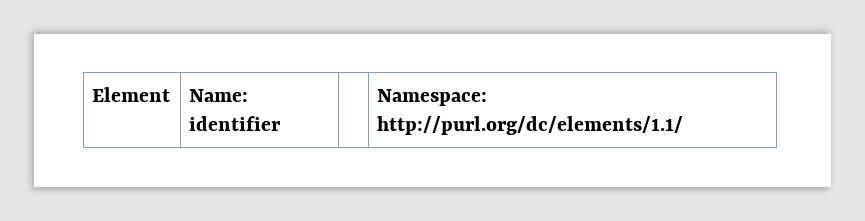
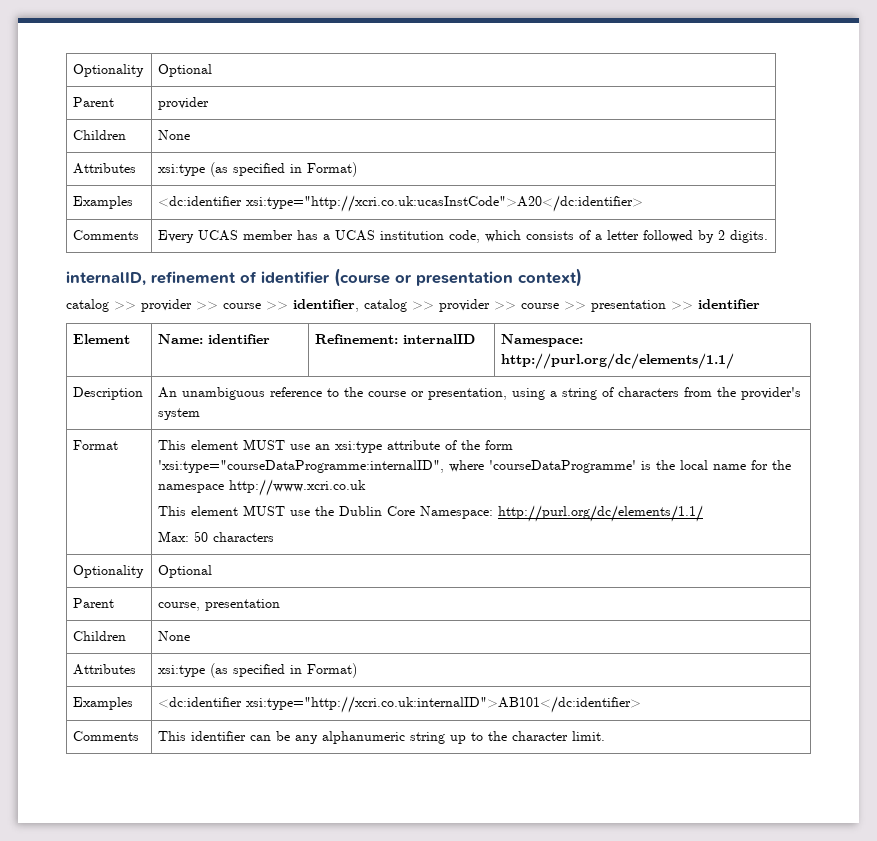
(92, 94) none -> [73,64,145,77] [158,64,213,77] [73,97,115,107] [158,97,210,110] [73,130,127,140] [158,130,191,140] [73,163,137,174] [158,162,358,177] [73,196,134,209] [158,195,644,212] [73,230,140,240] [158,230,769,243] [66,268,582,287] [66,299,760,312] Optionality | Optional // Parent | provider // Children | None // Attributes | xsi:type (as specified in Format) // Examples | <dc:identifier xsi:type="http://xcri.co.uk:ucasInstCode">A20</dc:identifier> // Comments | Every UCAS member has a UCAS institution code, which consists of a letter followed by 2 digits. // internalID, refinement of identifier (course or presentation context) // catalog >> provider >> course >> identifier, catalog >> provider >> course >> presentation >> identifier //
[377,89,488,106] [377,116,684,135] | Namespace: http://purl.org/dc/elements/1.1/ -> [315,334,476,344] [501,334,584,347] [501,353,735,369] [73,387,144,400] [158,387,802,400] [158,408,201,420] [73,440,119,450] [158,439,514,453] [158,460,792,473] [158,479,367,496] [158,505,704,522] [158,531,275,542] [73,565,145,578] [158,565,213,578] [73,598,115,608] [158,599,281,611] [73,631,127,641] [158,631,191,641] [73,664,137,675] [158,663,358,678] [73,697,134,710] [158,696,642,713] [73,731,140,741] [158,731,606,744] Refinement: internalID | Namespace: http://purl.org/dc/elements/1.1/ // Description | An unambiguous reference to the course or presentation, using a string of characters from the provider's system // Format | This element MUST use an xsi:type attribute of the form 'xsi:type="courseDataProgramme:internalID", where 'courseDataProgramme' is the local name for the namespace http://www.xcri.co.uk // This element MUST use the Dublin Core Namespace: http://purl.org/dc/elements/1.1/ // Max: 50 characters // Optionality | Optional // Parent | course, presentation // Children | None // Attributes | xsi:type (as specified in Format) // Examples | <dc:identifier xsi:type="http://xcri.co.uk:internalID">AB101</dc:identifier> // Comments | This identifier can be any alphanumeric string up to the character limit.

